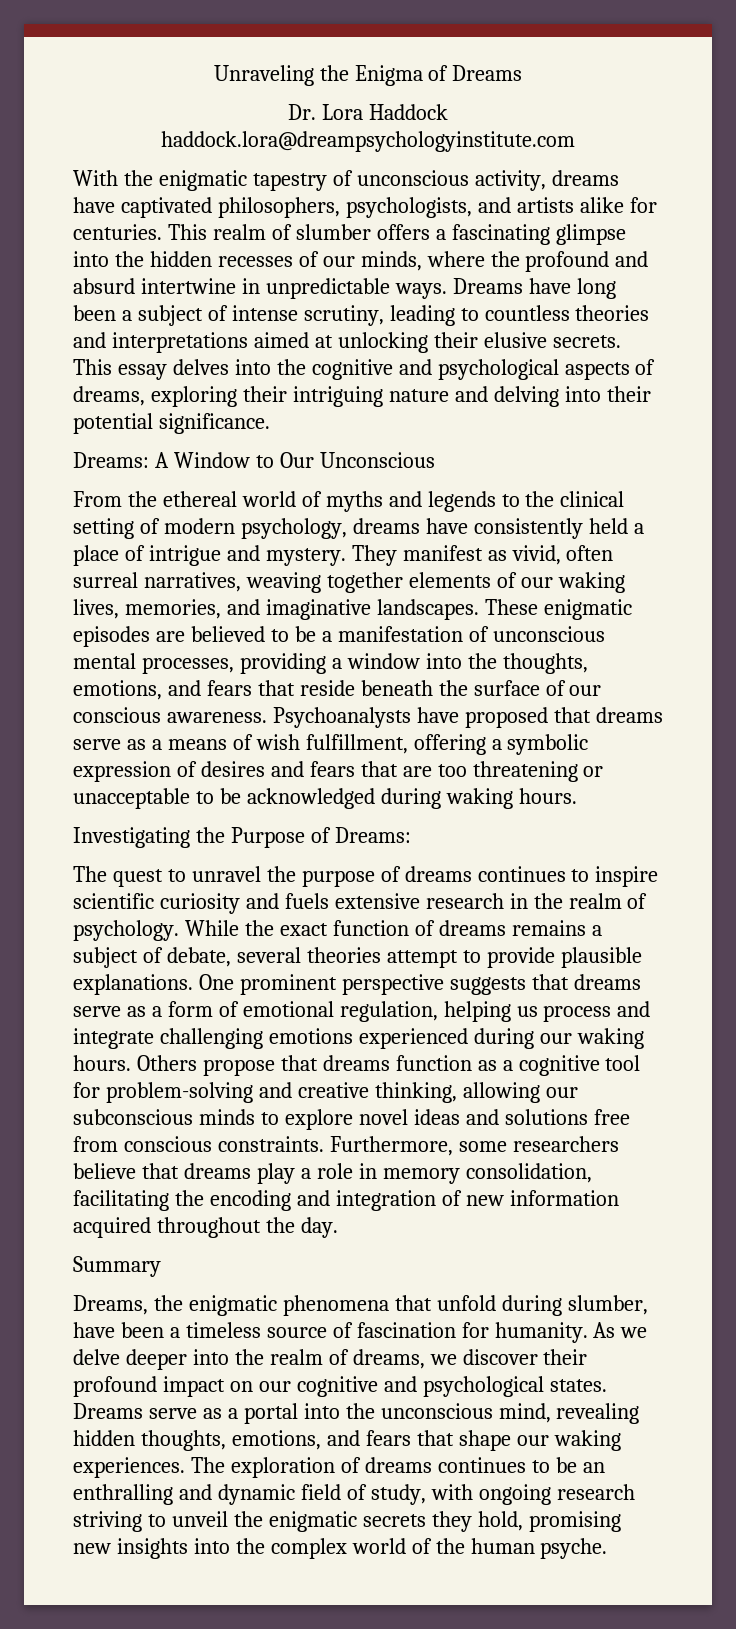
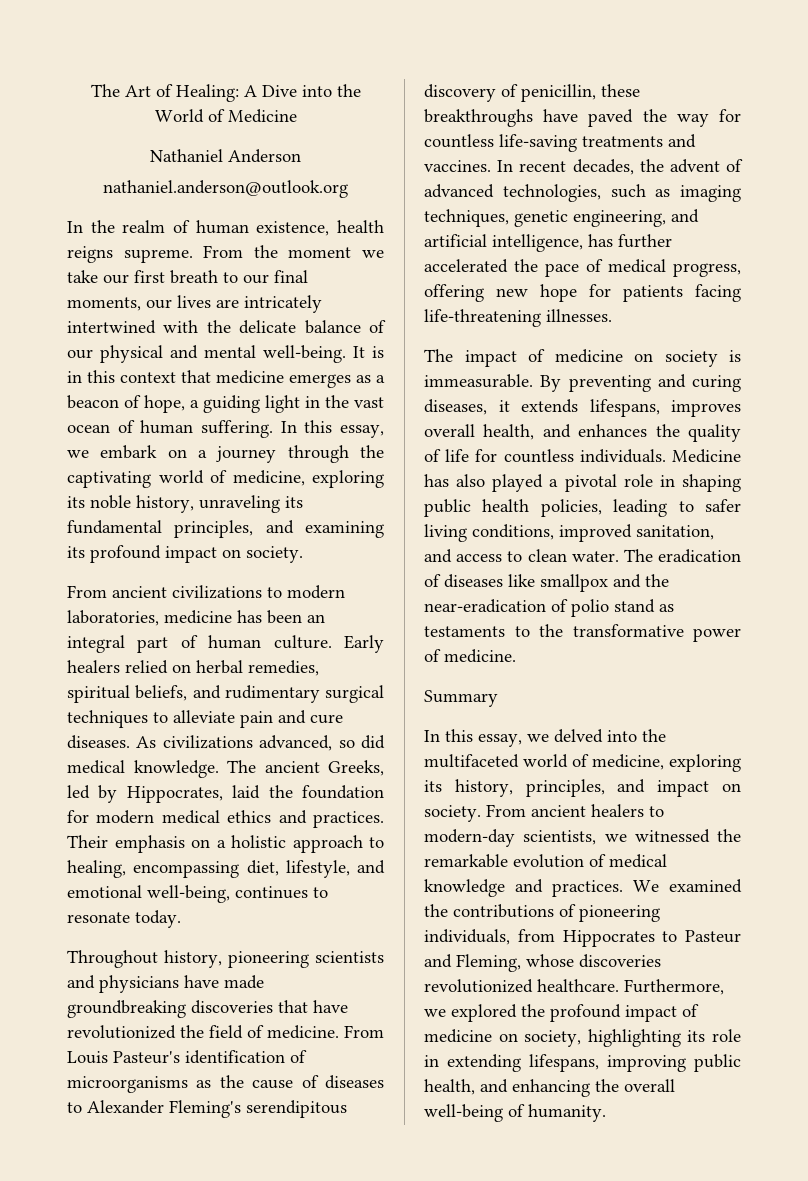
[213,65,523,86] [288,104,448,120] [161,131,575,152] [73,170,619,191] [73,197,657,218] [73,224,626,245] [73,251,649,272] [73,278,616,299] [73,305,650,326] [73,332,621,353] [73,359,656,380] [73,386,651,407] [73,413,270,434] [73,452,435,468] [73,491,625,512] [73,518,644,539] [73,545,614,566] [73,572,625,593] [73,599,632,620] [73,626,605,647] [73,653,588,674] [73,680,602,700] [73,707,663,728] [73,734,589,755] [73,761,604,782] [73,788,577,809] [73,827,411,848] [73,866,659,887] [73,893,648,914] [73,920,602,941] [73,947,642,968] [73,974,641,995] [73,1001,651,1022] [73,1028,644,1049] [73,1055,641,1076] [73,1082,578,1103] [73,1109,630,1130] [73,1136,619,1156] [73,1163,592,1184] [73,1190,619,1211] [73,1217,338,1238] [73,1256,161,1277] [73,1295,648,1316] [73,1322,648,1343] [73,1349,588,1370] [73,1376,607,1397] [73,1403,640,1424] [73,1430,621,1451] [73,1457,605,1478] [73,1484,635,1505] [73,1511,621,1532] [73,1538,608,1559] Unraveling the Enigma of Dreams // Dr. Lora Haddock // haddock.lora@dreampsychologyinstitute.com // With the enigmatic tapestry of unconscious activity, dreams have captivated philosophers, psychologists, and artists alike for centuries. This realm of slumber offers a fascinating glimpse into the hidden recesses of our minds, where the profound and absurd intertwine in unpredictable ways. Dreams have long been a subject of intense scrutiny, leading to countless theories and interpretations aimed at unlocking their elusive secrets. This essay delves into the cognitive and psychological aspects of dreams, exploring their intriguing nature and delving into their potential significance. // Dreams: A Window to Our Unconscious // From the ethereal world of myths and legends to the clinical setting of modern psychology, dreams have consistently held a place of intrigue and mystery. They manifest as vivid, often surreal narratives, weaving together elements of our waking lives, memories, and imaginative landscapes. These enigmatic episodes are believed to be a manifestation of unconscious mental processes, providing a window into the thoughts, emotions, and fears that reside beneath the surface of our conscious awareness. Psychoanalysts have proposed that dreams serve as a means of wish fulfillment, offering a symbolic expression of desires and fears that are too threatening or unacceptable to be acknowledged during waking hours. // Investigating the Purpose of Dreams: // The quest to unravel the purpose of dreams continues to inspire scientific curiosity and fuels extensive research in the realm of psychology. While the exact function of dreams remains a subject of debate, several theories attempt to provide plausible explanations. One prominent perspective suggests that dreams serve as a form of emotional regulation, helping us process and integrate challenging emotions experienced during our waking hours. Others propose that dreams function as a cognitive tool for problem-solving and creative thinking, allowing our subconscious minds to explore novel ideas and solutions free from conscious constraints. Furthermore, some researchers believe that dreams play a role in memory consolidation, facilitating the encoding and integration of new information acquired throughout the day. // Summary // Dreams, the enigmatic phenomena that unfold during slumber, have been a timeless source of fascination for humanity. As we delve deeper into the realm of dreams, we discover their profound impact on our cognitive and psychological states. Dreams serve as a portal into the unconscious mind, revealing hidden thoughts, emotions, and fears that shape our waking experiences. The exploration of dreams continues to be an enthralling and dynamic field of study, with ongoing research striving to unveil the enigmatic secrets they hold, promising new insights into the complex world of the human psyche. -> [90,84,361,102] [154,109,297,123] [150,149,301,163] [103,180,348,198] [67,220,384,236] [67,245,384,263] [67,270,308,284] [67,295,322,313] [67,320,386,334] [67,345,384,363] [67,370,385,388] [67,395,384,413] [67,420,384,438] [67,445,384,463] [67,470,384,488] [67,495,303,513] [67,520,384,538] [67,545,303,563] [67,585,345,599] [67,610,325,626] [67,635,384,653] [67,660,319,676] [67,685,384,703] [67,710,343,728] [67,735,385,751] [67,760,384,778] [67,785,384,803] [67,810,384,828] [67,835,384,853] [67,860,385,878] [67,885,328,903] [67,910,181,928] [67,950,384,968] [67,975,264,993] [67,1000,348,1018] [67,1025,384,1039] [67,1050,307,1064] [67,1075,384,1093] [67,1100,347,1118] [424,84,640,102] [424,109,741,127] [424,134,696,152] [424,159,743,175] [424,184,741,202] [424,209,699,227] [424,234,672,252] [424,259,741,277] [424,284,741,302] [424,309,612,327] [424,349,741,367] [424,374,741,392] [424,399,741,417] [424,424,741,442] [424,449,741,463] [424,474,741,492] [424,499,741,517] [424,524,714,542] [424,549,741,563] [424,574,669,592] [424,599,674,617] [424,624,741,642] [424,649,516,663] [424,690,498,707] [424,729,666,747] [424,754,741,772] [424,779,741,797] [424,804,664,822] [424,829,741,847] [424,854,667,868] [424,879,742,897] [424,904,660,922] [424,929,741,947] [424,954,661,972] [424,979,724,995] [424,1004,699,1022] [424,1029,741,1047] [424,1054,741,1072] [424,1079,675,1097] [424,1104,606,1122] The Art of Healing: A Dive into the World of Medicine // Nathaniel Anderson // nathaniel.anderson@outlook.org // In the realm of human existence, health reigns supreme. From the moment we take our first breath to our final moments, our lives are intricately intertwined with the delicate balance of our physical and mental well-being. It is in this context that medicine emerges as a beacon of hope, a guiding light in the vast ocean of human suffering. In this essay, we embark on a journey through the captivating world of medicine, exploring its noble history, unraveling its fundamental principles, and examining its profound impact on society. // From ancient civilizations to modern laboratories, medicine has been an integral part of human culture. Early healers relied on herbal remedies, spiritual beliefs, and rudimentary surgical techniques to alleviate pain and cure diseases. As civilizations advanced, so did medical knowledge. The ancient Greeks, led by Hippocrates, laid the foundation for modern medical ethics and practices. Their emphasis on a holistic approach to healing, encompassing diet, lifestyle, and emotional well-being, continues to resonate today. // Throughout history, pioneering scientists and physicians have made groundbreaking discoveries that have revolutionized the field of medicine. From Louis Pasteur's identification of microorganisms as the cause of diseases to Alexander Fleming's serendipitous discovery of penicillin, these breakthroughs have paved the way for countless life-saving treatments and vaccines. In recent decades, the advent of advanced technologies, such as imaging techniques, genetic engineering, and artificial intelligence, has further accelerated the pace of medical progress, offering new hope for patients facing life-threatening illnesses. // The impact of medicine on society is immeasurable. By preventing and curing diseases, it extends lifespans, improves overall health, and enhances the quality of life for countless individuals. Medicine has also played a pivotal role in shaping public health policies, leading to safer living conditions, improved sanitation, and access to clean water. The eradication of diseases like smallpox and the near-eradication of polio stand as testaments to the transformative power of medicine. // Summary // In this essay, we delved into the multifaceted world of medicine, exploring its history, principles, and impact on society. From ancient healers to modern-day scientists, we witnessed the remarkable evolution of medical knowledge and practices. We examined the contributions of pioneering individuals, from Hippocrates to Pasteur and Fleming, whose discoveries revolutionized healthcare. Furthermore, we explored the profound impact of medicine on society, highlighting its role in extending lifespans, improving public health, and enhancing the overall well-being of humanity.

